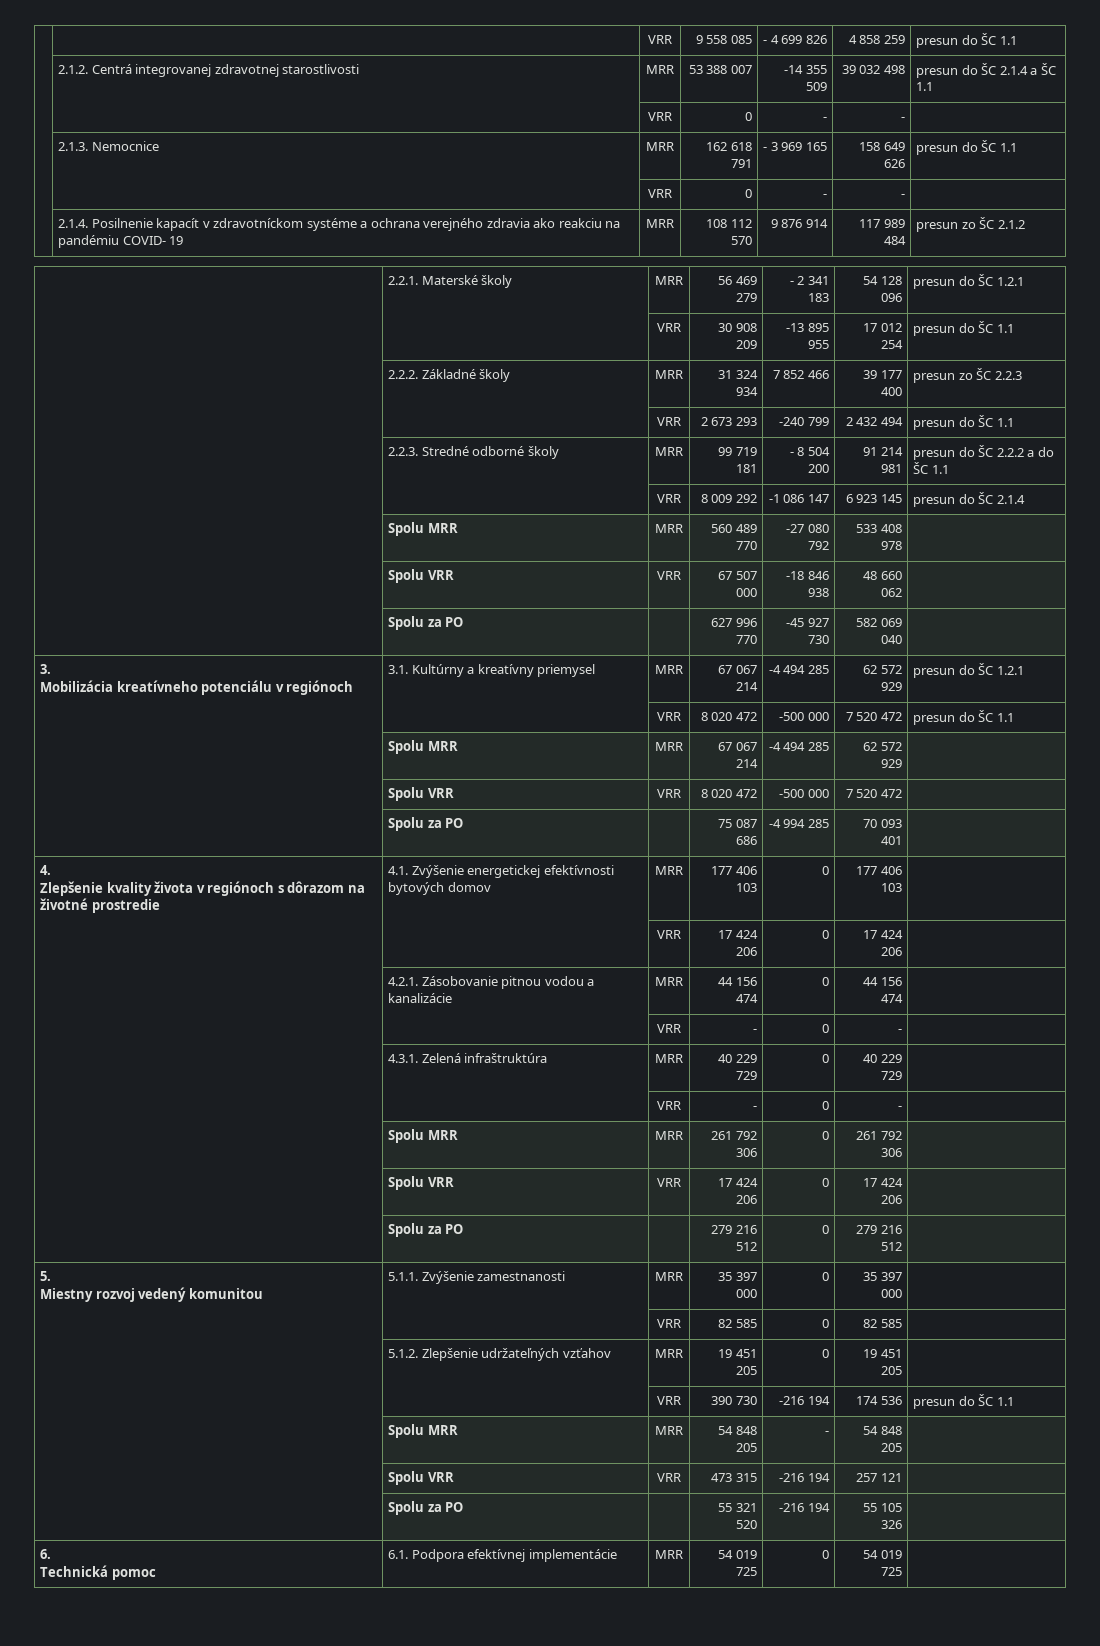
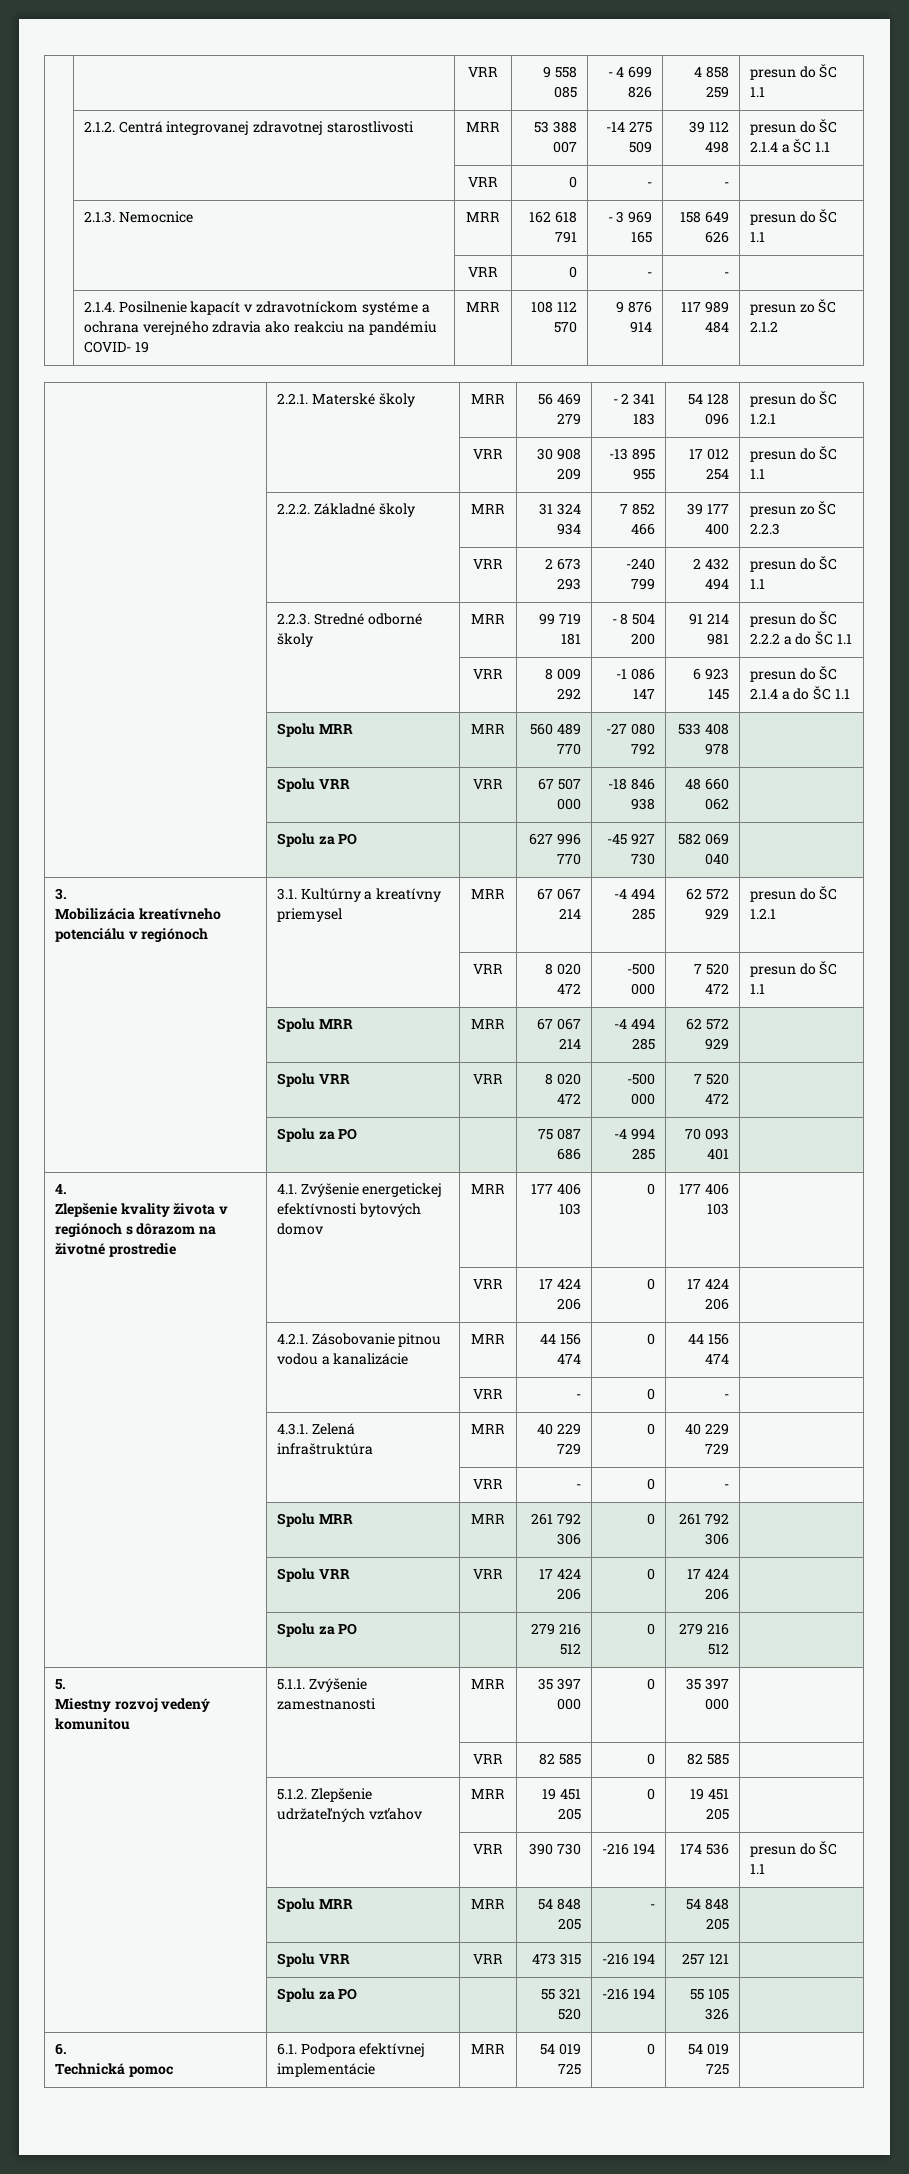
[805,65,827,74] 355 -> [629,121,653,133] 275
[859,65,881,74] 032 -> [709,121,730,132] 112
(1025, 499) none -> [781,686,851,700] a do ŠC 1.1

